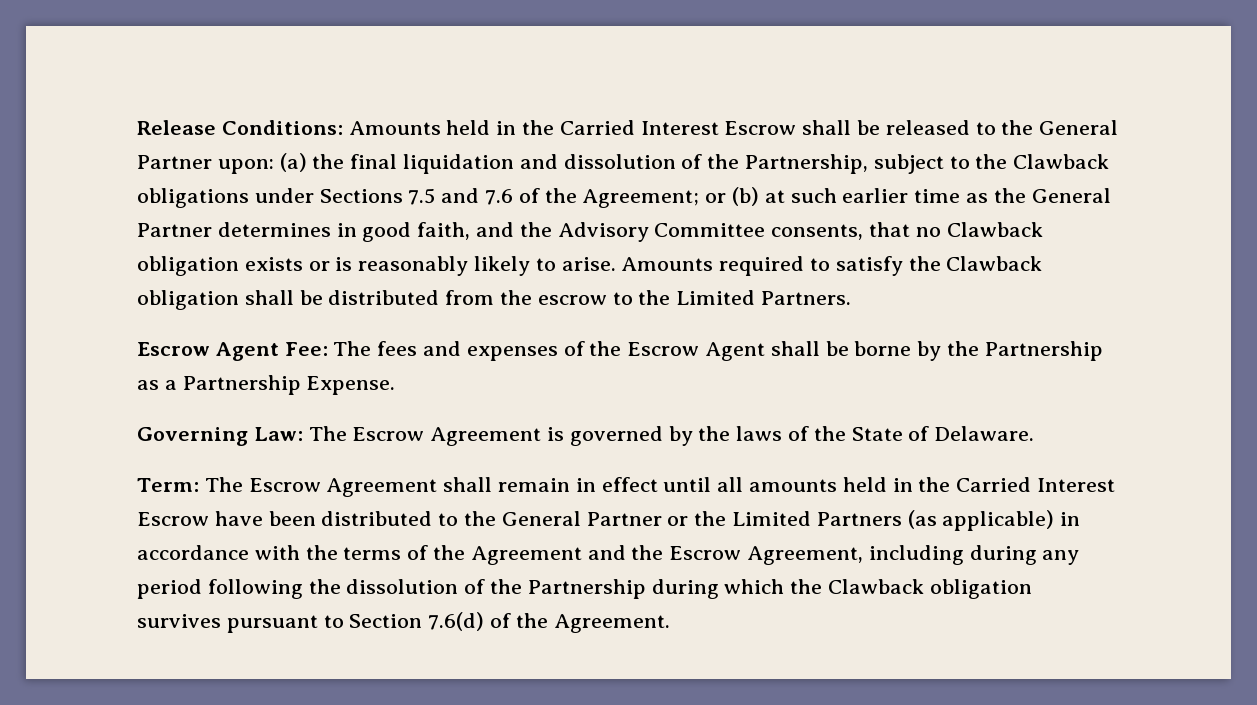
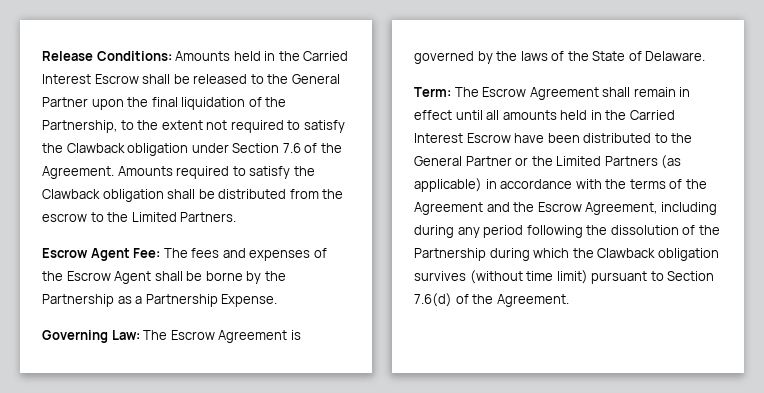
[217,153,307,174] upon: (a) -> [91,99,124,110] upon
[519,154,676,169] and dissolution -> (246, 103) none
[873,154,1110,174] [137,187,1111,208] [137,222,1043,242] [137,256,616,276] subject to the Clawback obligations under Sections 7.5 and 7.6 of the Agreement; or (b) at such earlier time as the General Partner determines in good faith, and the Advisory Committee consents, that no Clawback obligation exists or is reasonably likely to arise. -> [120,120,345,133] [42,143,342,156] [42,166,114,179] to the extent not required to satisfy the Clawback obligation under Section 7.6 of the Agreement.
(221, 621) none -> [469,270,588,284] (without time limit)

